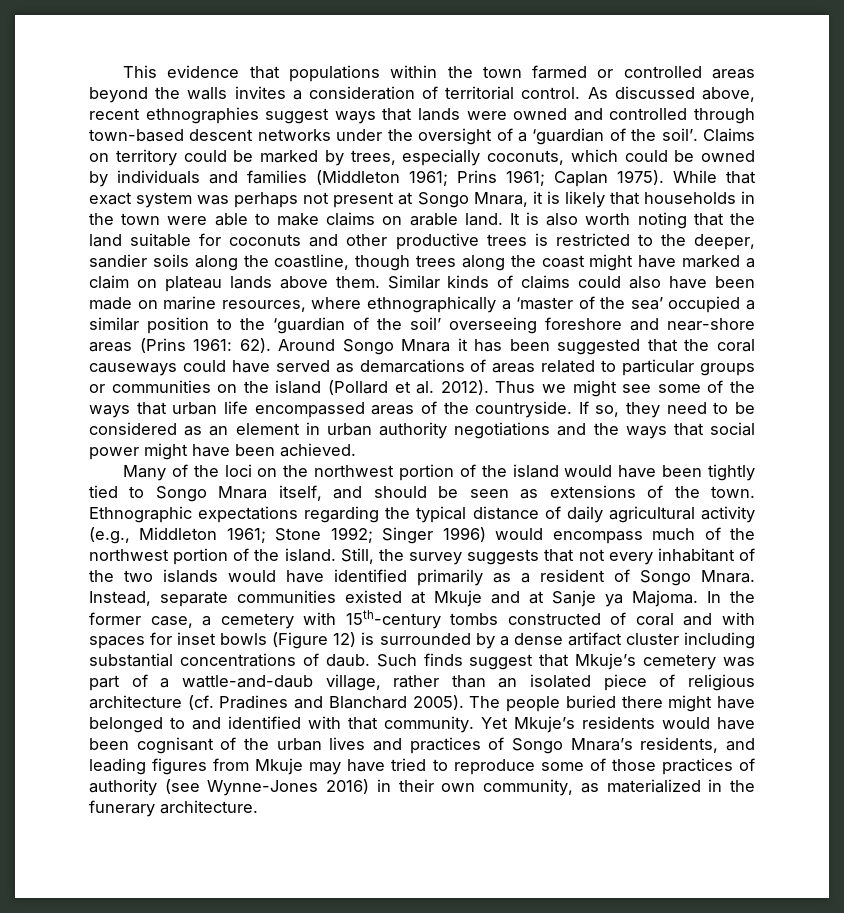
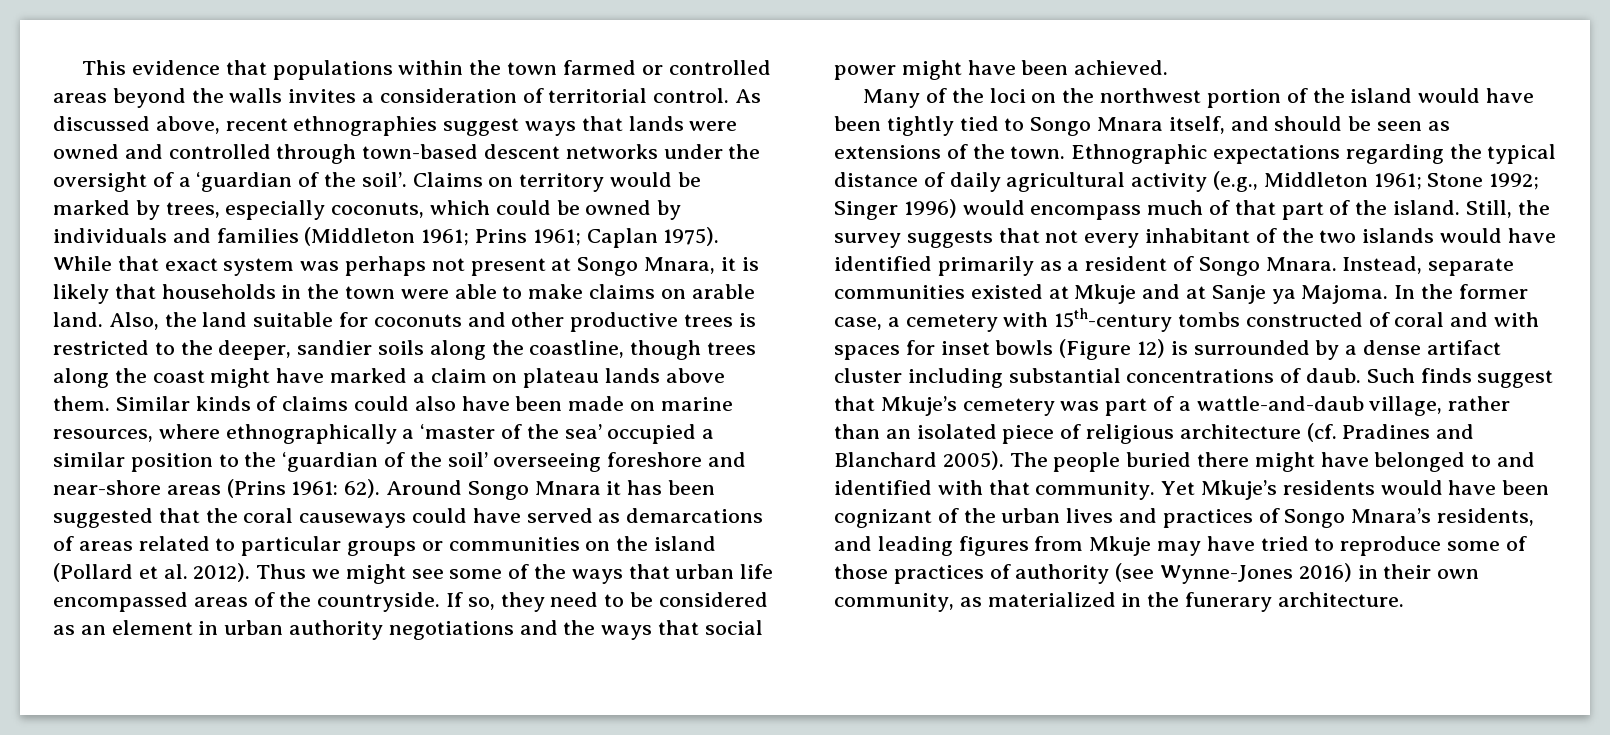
[183,150,227,162] could -> [610,172,673,187] would
[509,212,724,229] It is also worth noting that -> [108,312,159,330] Also,
[730,528,755,540] [89,548,229,565] the northwest portion -> [1234,200,1324,220] that part
[136,737,214,754] cognisant -> [834,509,932,528] cognizant

